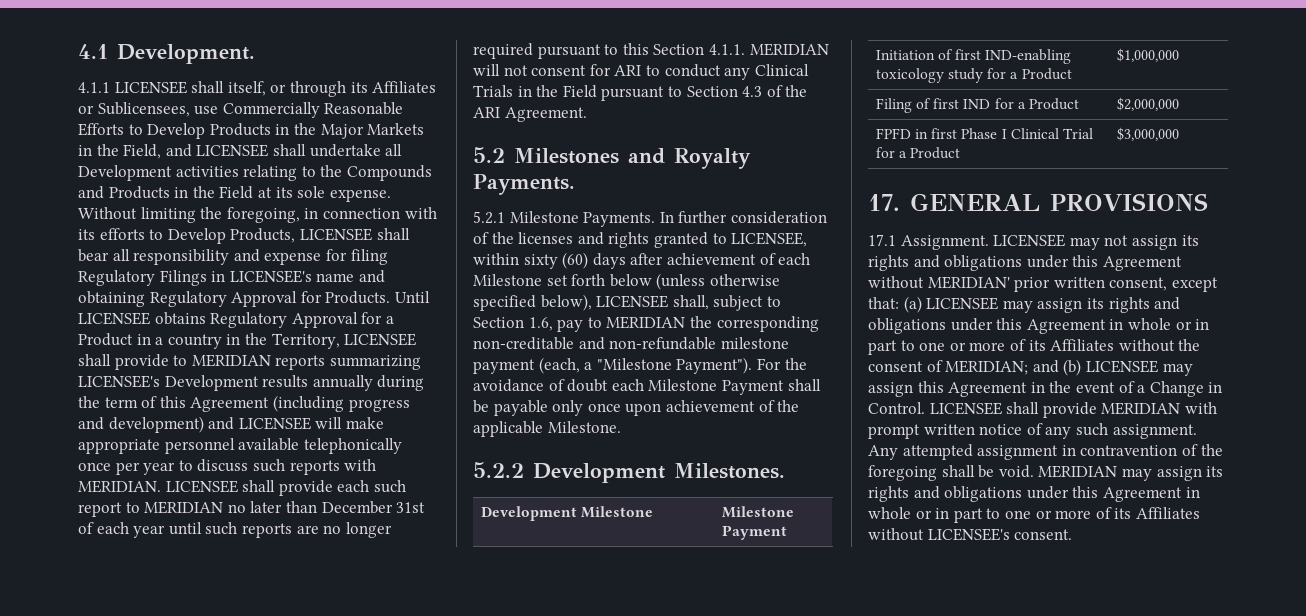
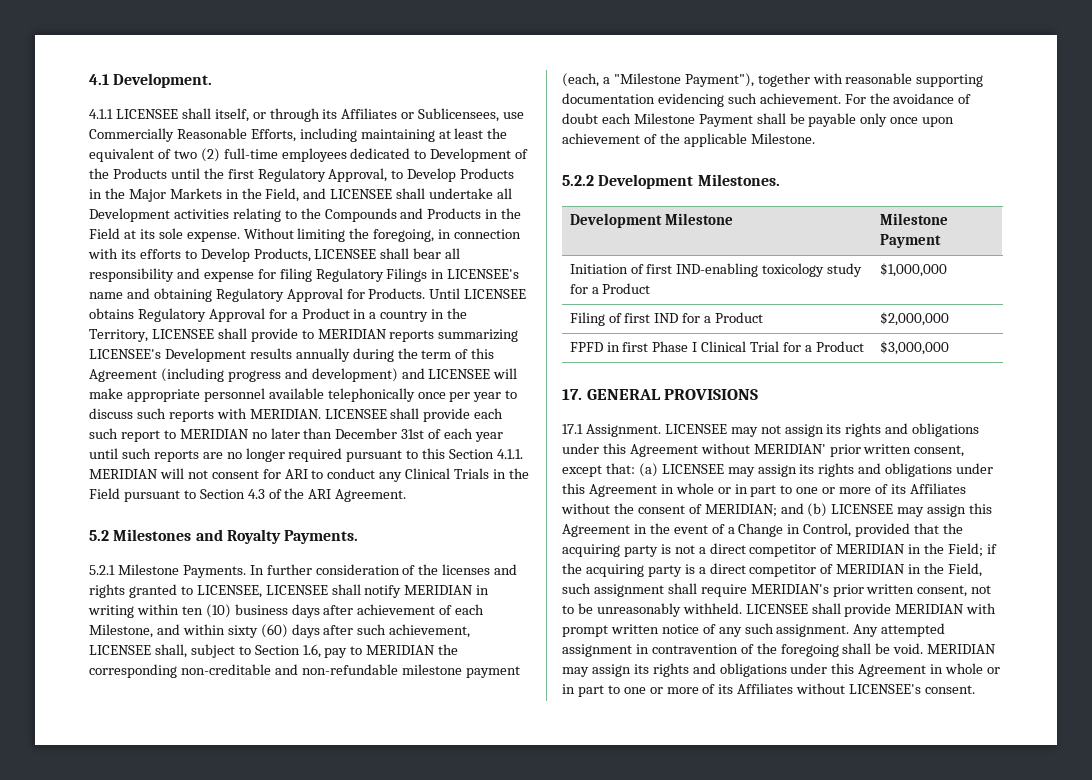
[78,123,124,136] Efforts -> [250,128,508,142] [89,148,529,162] [89,168,388,182] Efforts, including maintaining at least the equivalent of two (2) full-time employees dedicated to Development of the Products until the first Regulatory Approval,
(808, 239) none -> [265,584,490,598] [88,604,485,618] [89,624,180,638] LICENSEE shall notify MERIDIAN in writing within ten (10) business days after achievement of each Milestone, and
[666,253,811,265] [473,273,780,290] [473,294,592,311] achievement of each Milestone set forth below (unless otherwise specified below), -> [357,624,471,638] such achievement,
[676,357,753,374] Payment"). -> [684,73,984,87] [562,93,841,107] Payment"), together with reasonable supporting documentation evidencing such achievement.
[868,402,925,414] Control. -> [803,523,964,537] [562,543,997,557] [562,563,983,577] [562,583,992,597] [562,603,742,617] Control, provided that the acquiring party is not a direct competitor of MERIDIAN in the Field; if the acquiring party is a direct competitor of MERIDIAN in the Field, such assignment shall require MERIDIAN's prior written consent, not to be unreasonably withheld.

